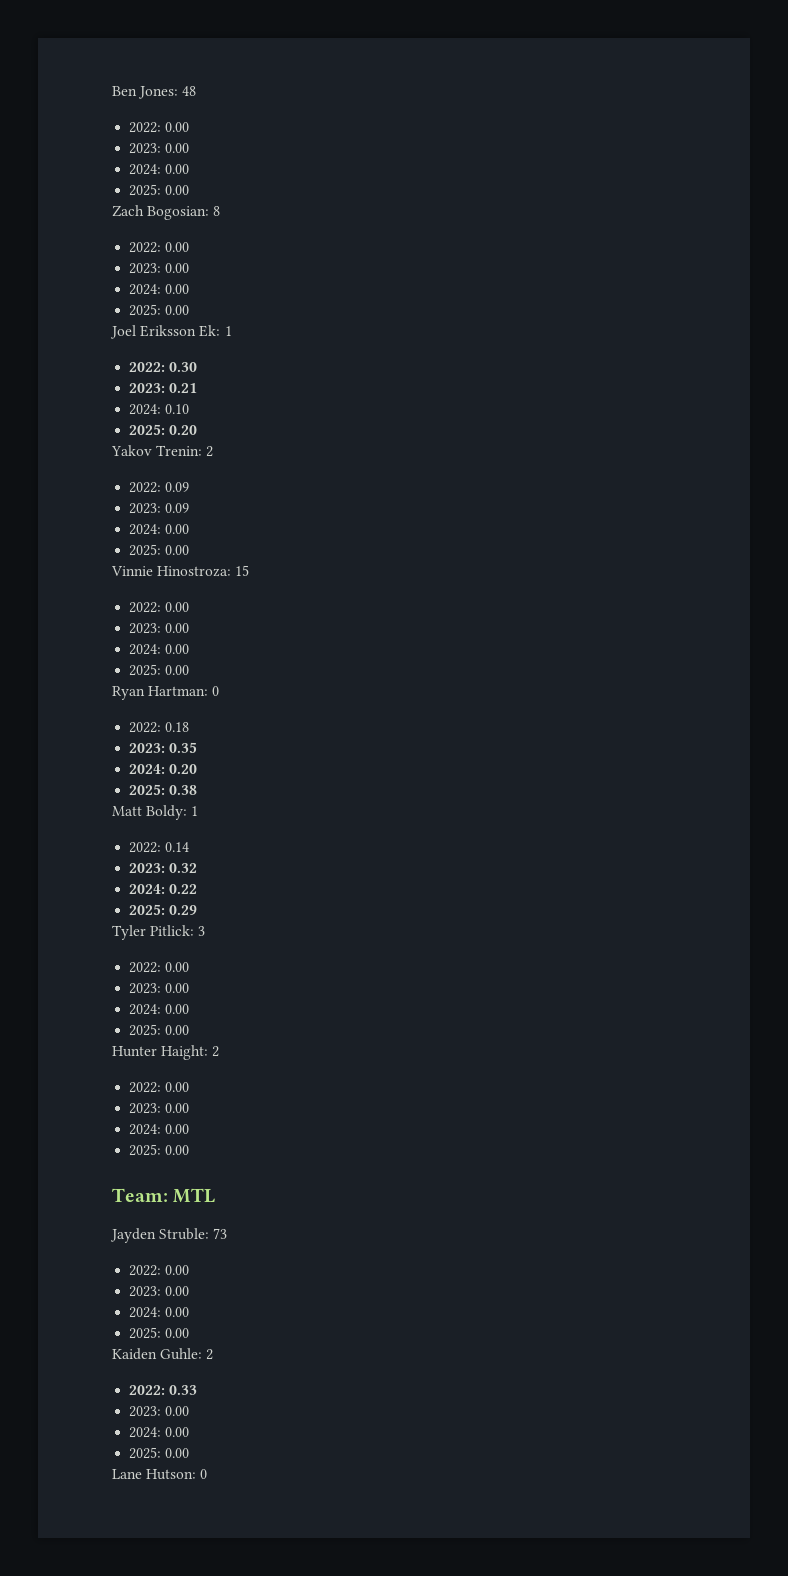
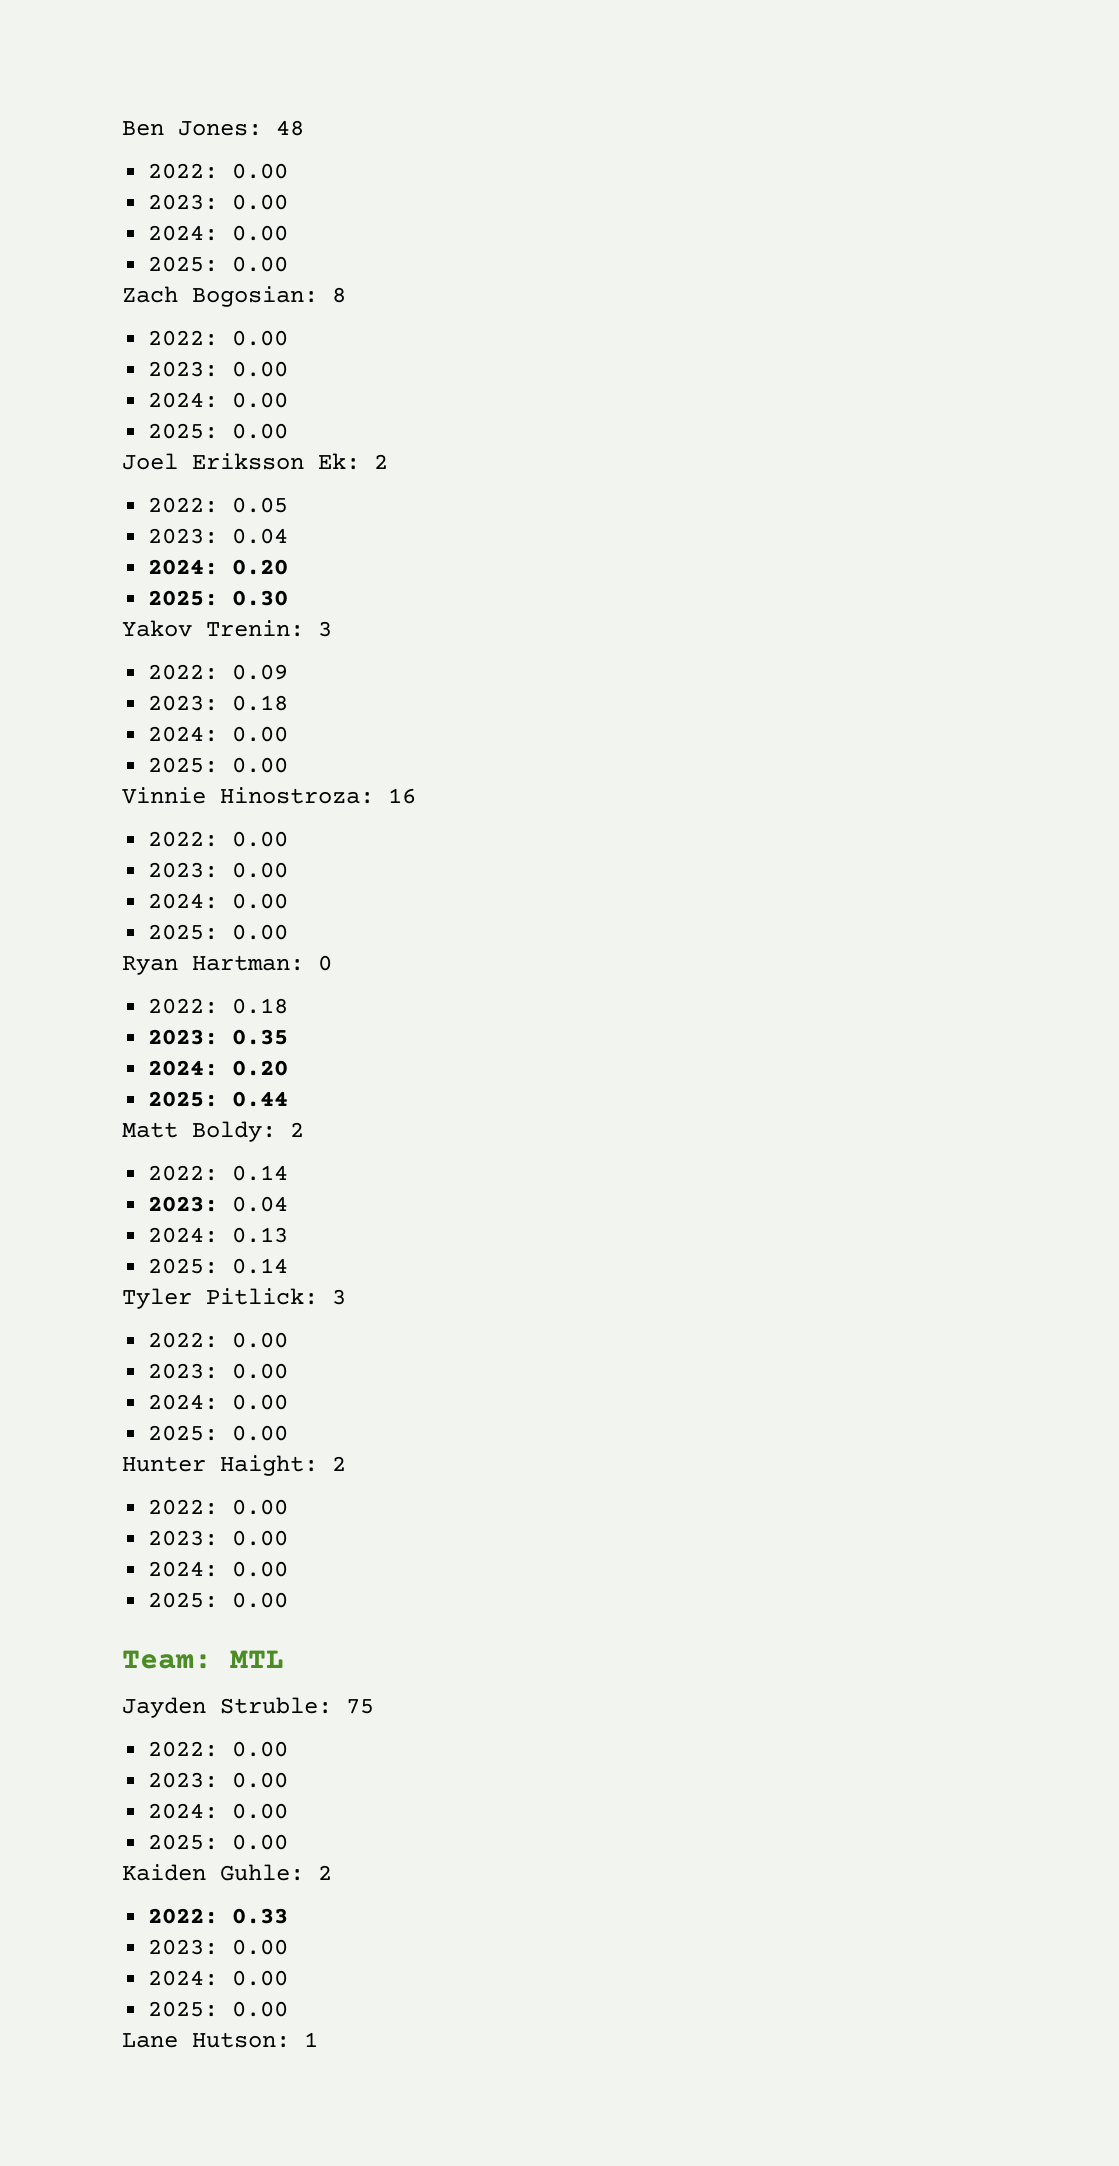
[224,326,232,336] [129,362,198,372] [129,383,198,393] [129,404,190,415] [129,424,198,435] 1 // 2022: 0.30 // 2023: 0.21 // 2024: 0.10 // 2025: 0.20 -> [374,454,388,469] [148,497,289,513] [148,528,289,544] [148,559,289,575] [148,590,289,606] 2 // 2022: 0.05 // 2023: 0.04 // 2024: 0.20 // 2025: 0.30
[206,446,214,457] 2 -> [318,621,332,637] 3
[165,503,190,513] 0.09 -> [232,695,289,711] 0.18
[235,565,250,576] 15 -> [388,788,416,804] 16
[169,785,198,795] 0.38 -> [232,1091,289,1107] 0.44
[191,806,199,816] 1 -> [290,1122,304,1137] 2
[169,863,198,873] [129,884,198,894] [129,904,198,915] 0.32 // 2024: 0.22 // 2025: 0.29 -> [232,1196,289,1212] [148,1227,289,1243] [148,1258,289,1274] 0.04 // 2024: 0.13 // 2025: 0.14
[213,1228,228,1239] 73 -> [346,1699,374,1714] 75
[200,1469,208,1479] 0 -> [304,2032,318,2047] 1

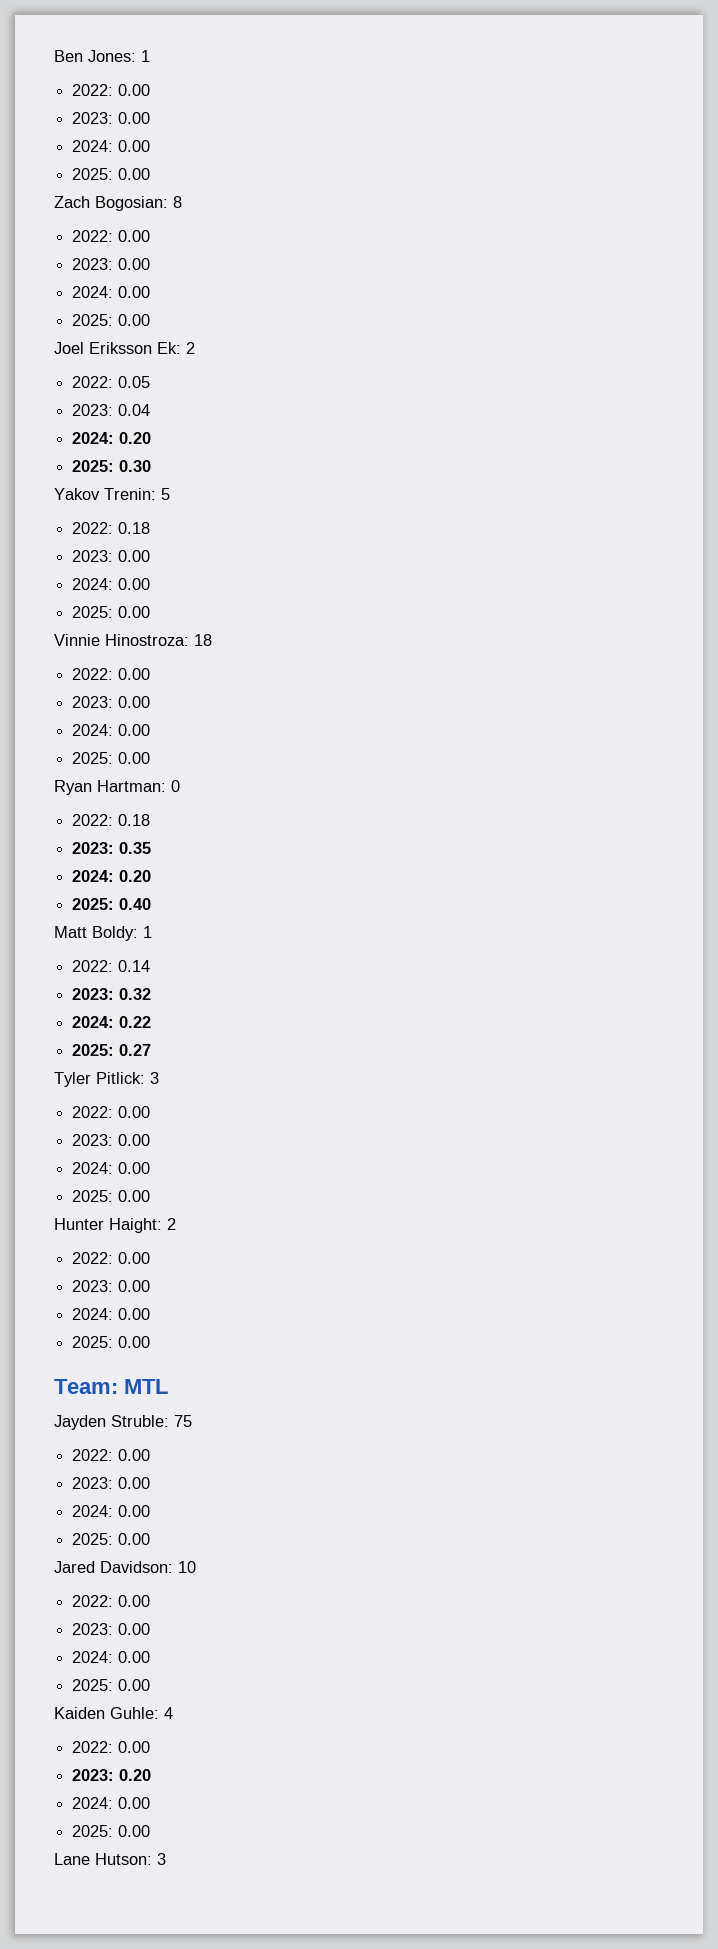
[276,120,304,136] 48 -> [141,50,150,62] 1
[318,621,332,637] [148,664,289,680] [148,695,289,711] 3 // 2022: 0.09 // 2023: 0.18 -> [161,488,170,500] [72,522,151,534] [72,550,151,562] 5 // 2022: 0.18 // 2023: 0.00
[388,788,416,804] 16 -> [194,634,212,646] 18
[232,1091,289,1107] 0.44 -> [119,898,152,910] 0.40
[290,1122,304,1137] 2 -> [143,926,152,938] 1
[232,1196,289,1212] [148,1227,289,1243] [148,1258,289,1274] 0.04 // 2024: 0.13 // 2025: 0.14 -> [119,988,152,1000] [72,1016,152,1028] [72,1044,152,1056] 0.32 // 2024: 0.22 // 2025: 0.27
[122,1864,332,1881] [148,1908,289,1924] [148,1939,289,1955] [148,1970,289,1986] [148,2001,289,2017] Kaiden Guhle: 2 // 2022: 0.33 // 2023: 0.00 // 2024: 0.00 // 2025: 0.00 -> [54,1561,196,1573] [72,1595,151,1607] [72,1623,151,1635] [72,1651,151,1663] [72,1679,151,1691] [54,1707,173,1719] [72,1741,151,1753] [72,1769,152,1781] [72,1797,151,1809] [72,1825,151,1837] Jared Davidson: 10 // 2022: 0.00 // 2023: 0.00 // 2024: 0.00 // 2025: 0.00 // Kaiden Guhle: 4 // 2022: 0.00 // 2023: 0.20 // 2024: 0.00 // 2025: 0.00
[304,2032,318,2047] 1 -> [157,1853,166,1865] 3

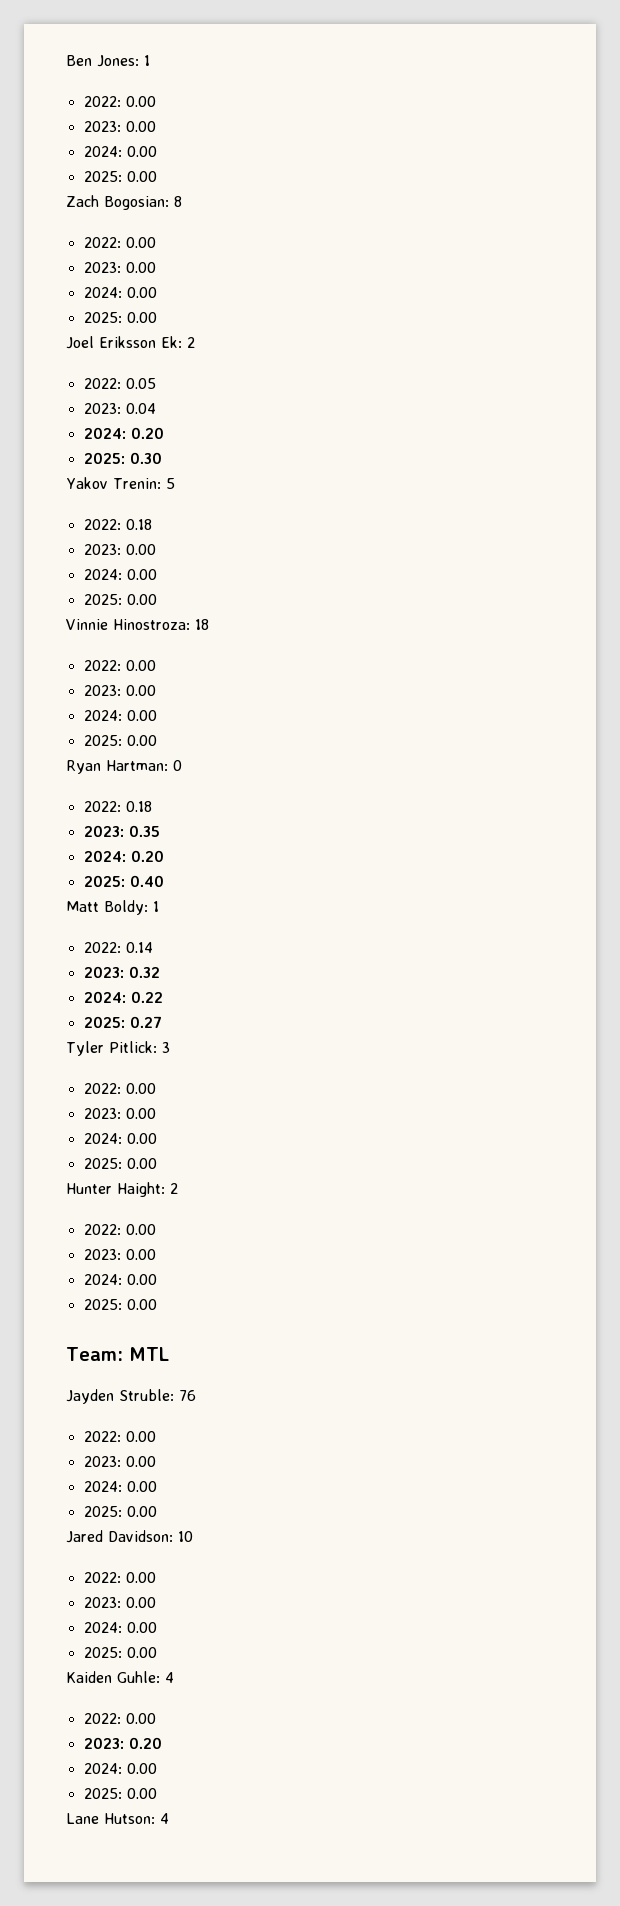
[174,1415,192,1427] 75 -> [179,1390,196,1401] 76
[157,1853,166,1865] 3 -> [160,1813,169,1824] 4

